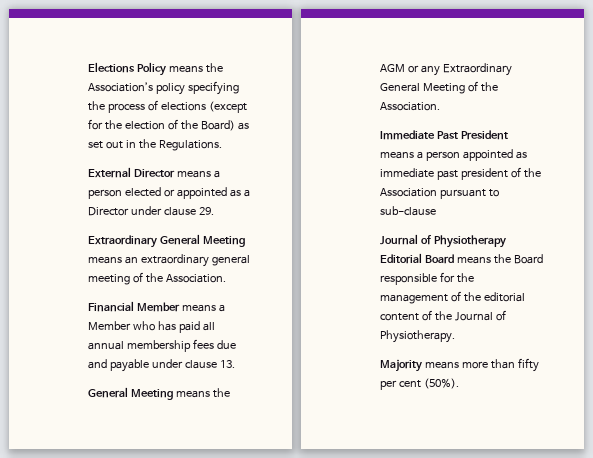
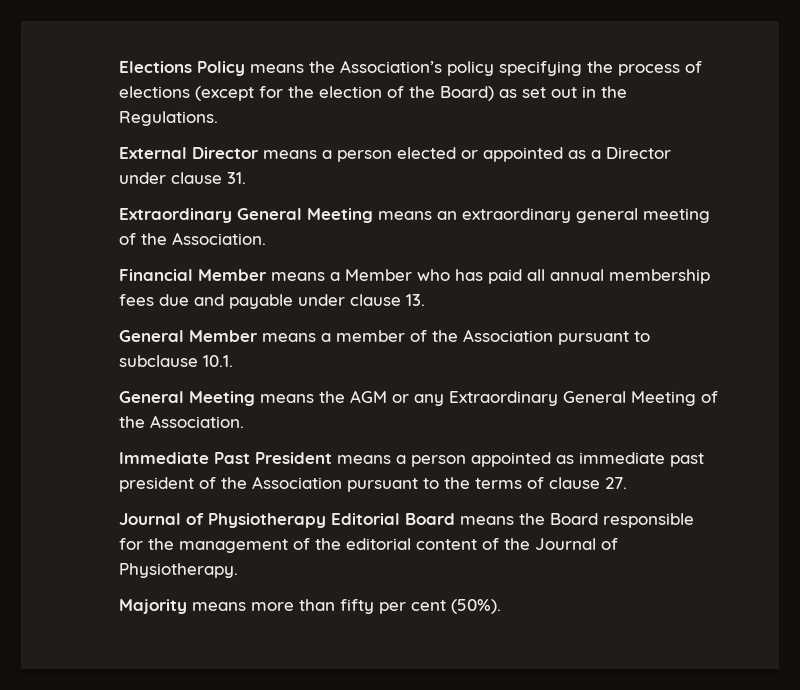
[198,207,214,215] 29. -> [226,172,246,184] 31.
(235, 364) none -> [118,329,650,345] [118,355,233,367] // General Member means a member of the Association pursuant to subclause 10.1.
[379,206,436,216] sub-clause -> [443,477,627,489] the terms of clause 27.

